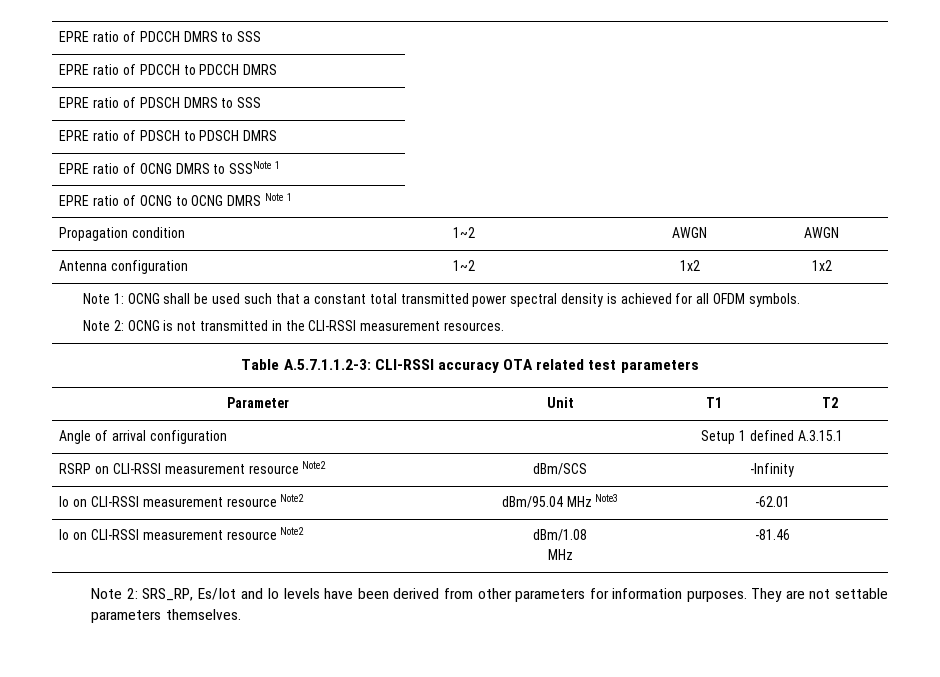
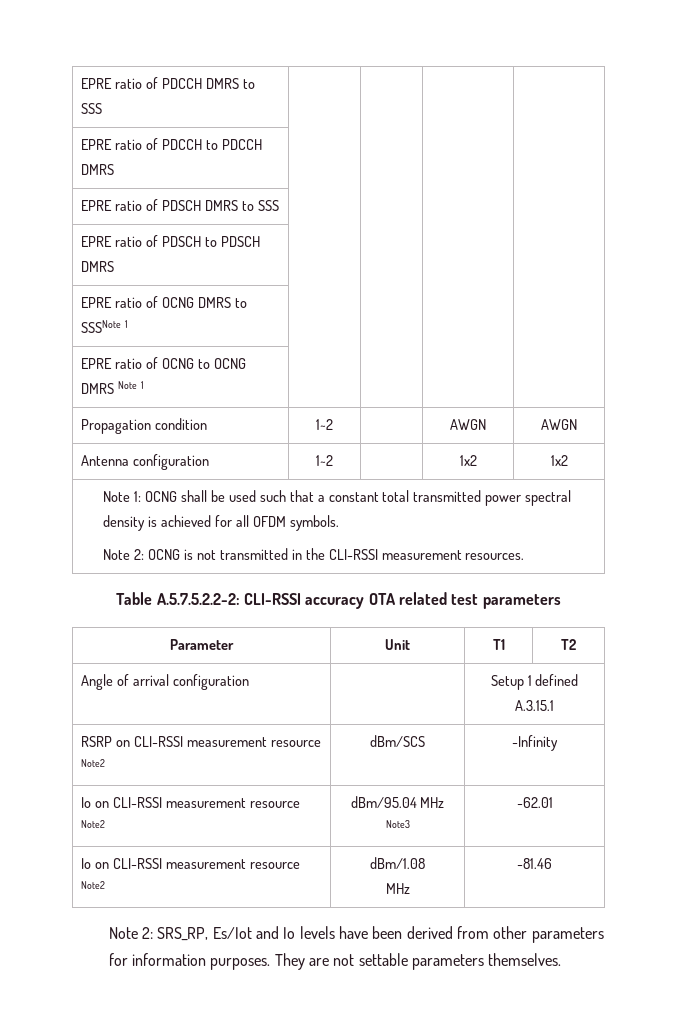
[283,359,371,370] A.5.7.1.1.2-3: -> [156,593,240,605] A.5.7.5.2.2-2:

